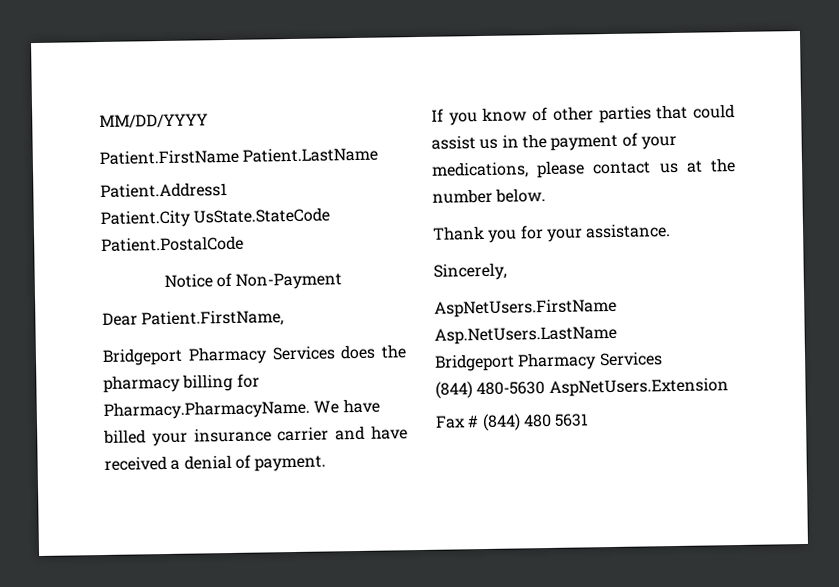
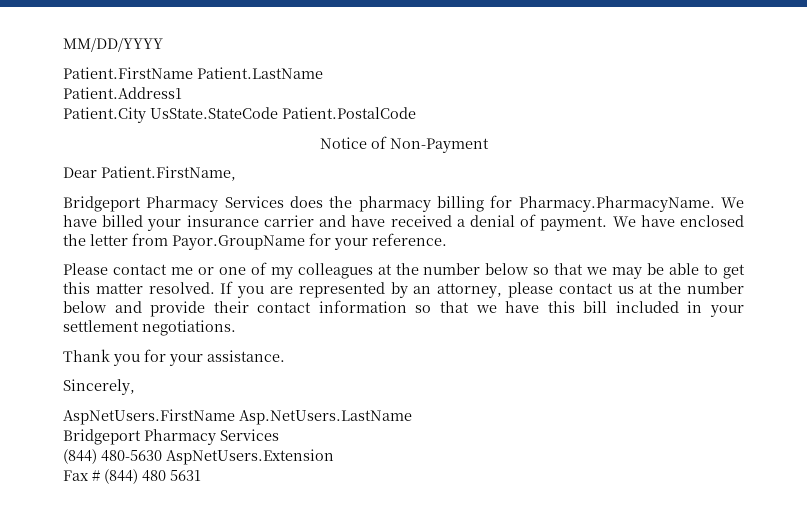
[431,104,735,126] [431,132,677,151] [431,161,529,179] // If you know of other parties that could assist us in the payment of your medications, -> [612,215,744,227] [63,233,447,250] [63,262,745,279] [63,281,503,298] We have enclosed the letter from Payor.GroupName for your reference. // Please contact me or one of my colleagues at the number below so that we may be able to get this matter resolved. If you are represented by an attorney,
[495,187,547,203] below. -> [63,300,744,317] [63,320,236,336] below and provide their contact information so that we have this bill included in your settlement negotiations.

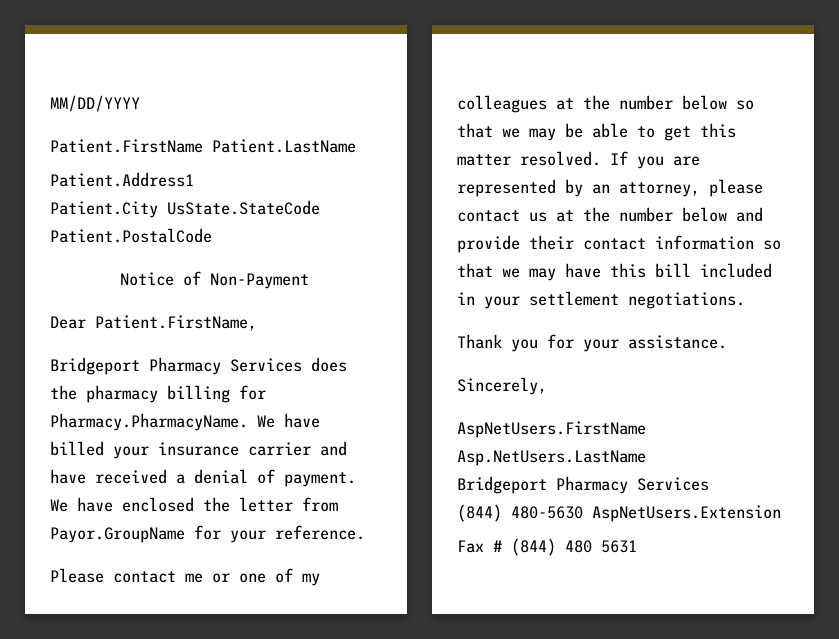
(497, 309) none -> [529,268,556,281] may

